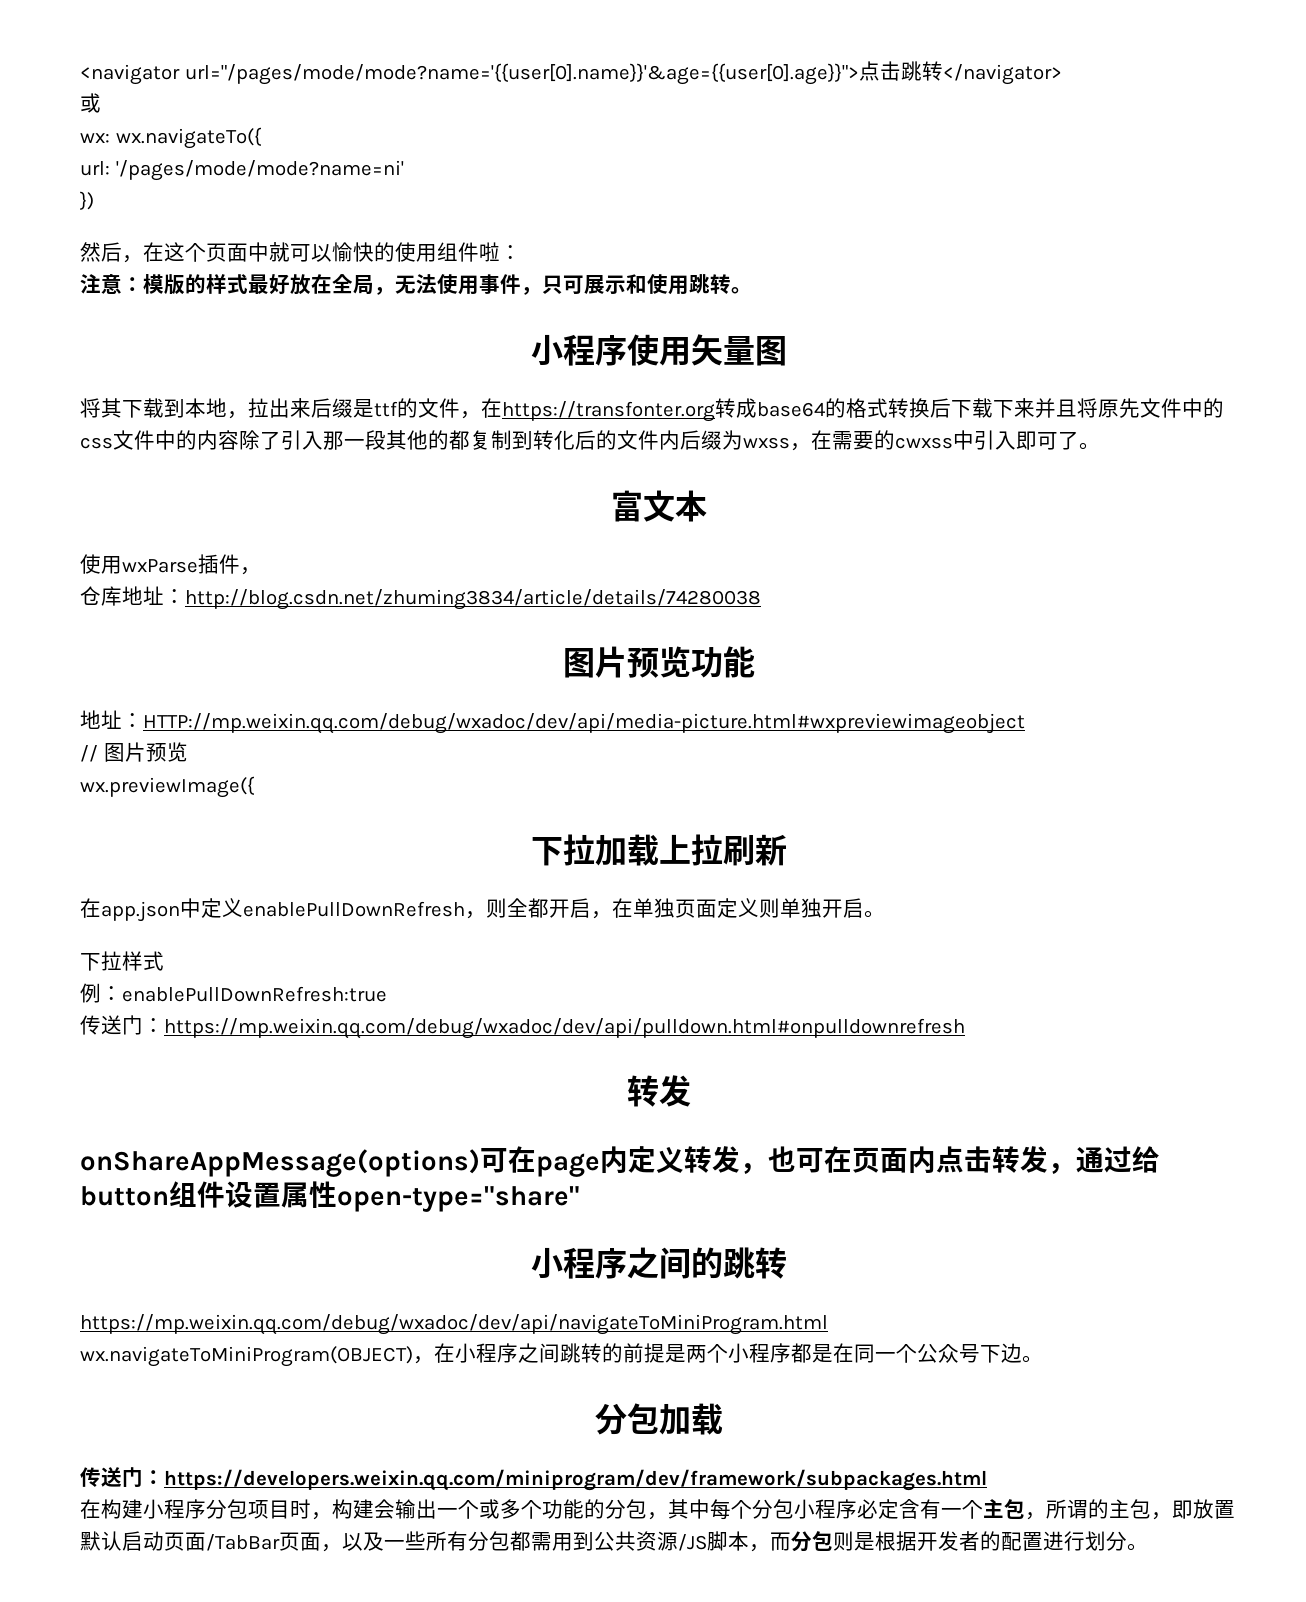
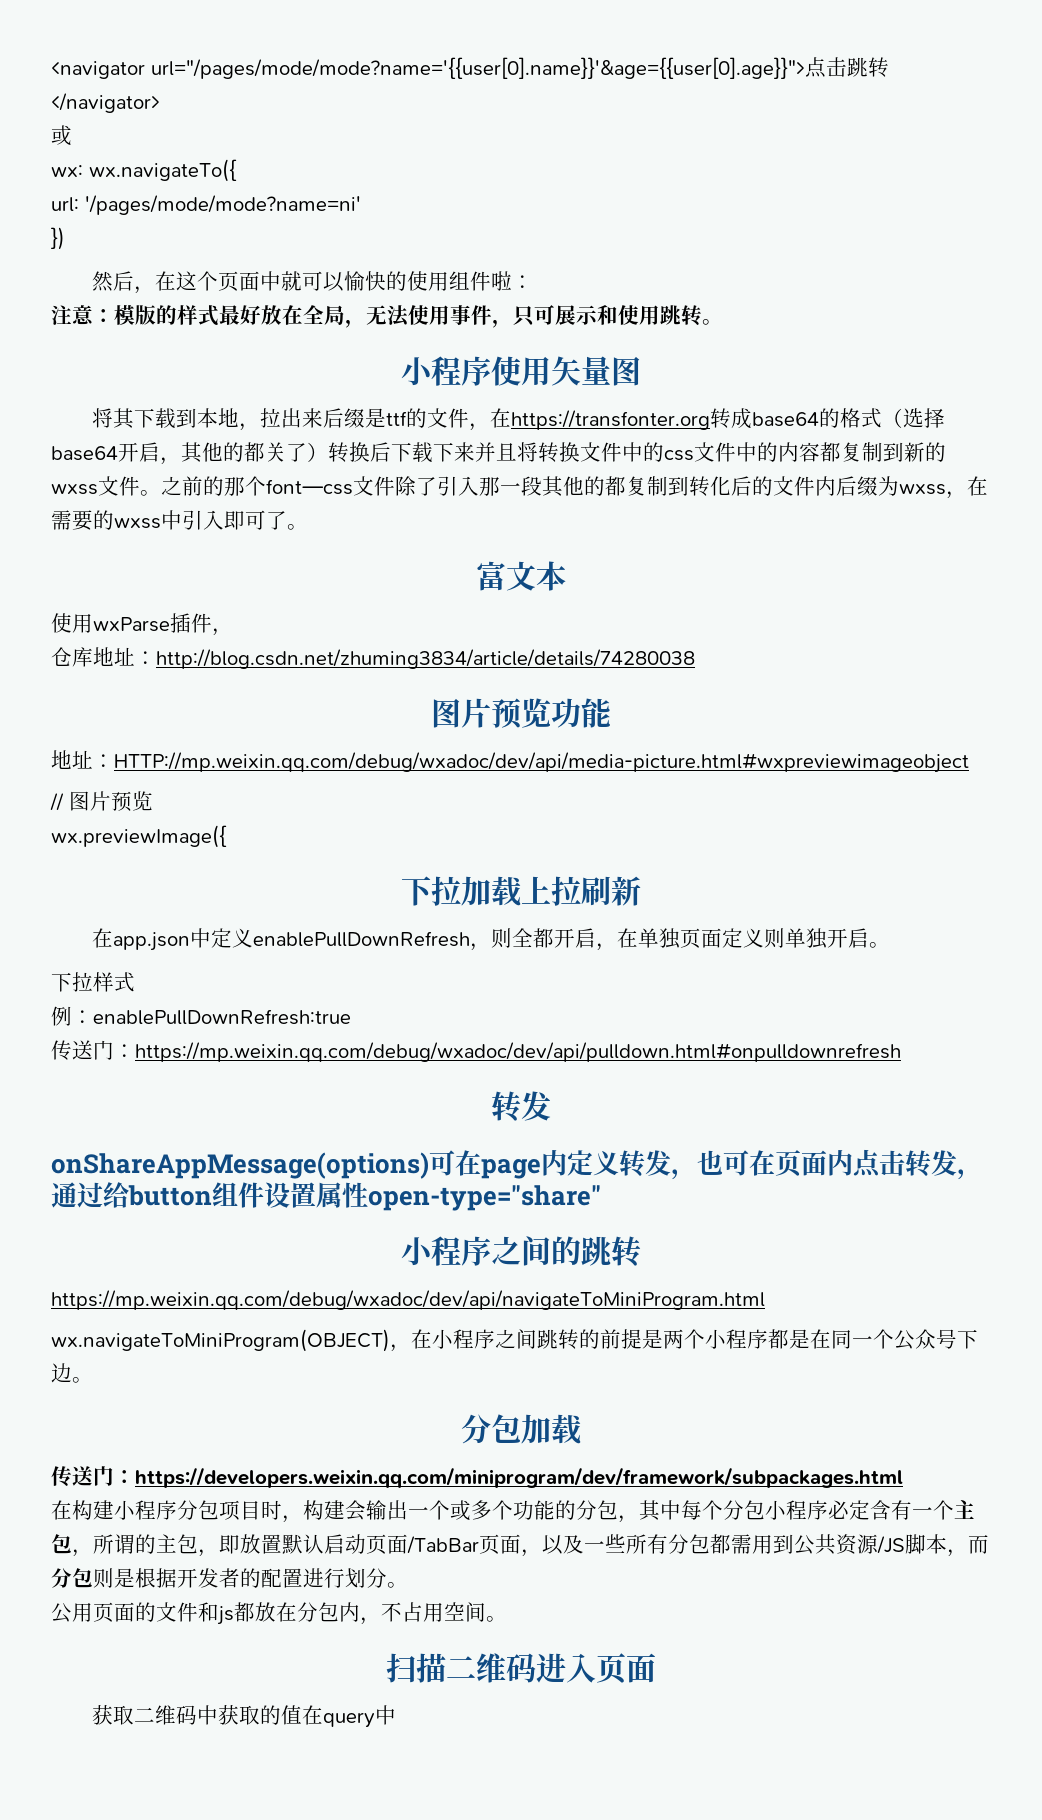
(888, 408) none -> [882,408,946,428] [51,442,328,465] （选择base64开启，其他的都关了）
[1098,398,1140,418] 原先 -> [538,442,580,463] 转换
(239, 440) none -> [820,442,946,462] [51,476,395,496] 都复制到新的wxss文件。之前的那个font—css文件
[895,437,953,449] cwxss -> [114,518,161,529] wxss
(1148, 1547) none -> [51,1602,507,1625] [386,1653,656,1684] [92,1705,397,1728] // 公用页面的文件和js都放在分包内，不占用空间。 // 扫描二维码进入页面 // 获取二维码中获取的值在query中

